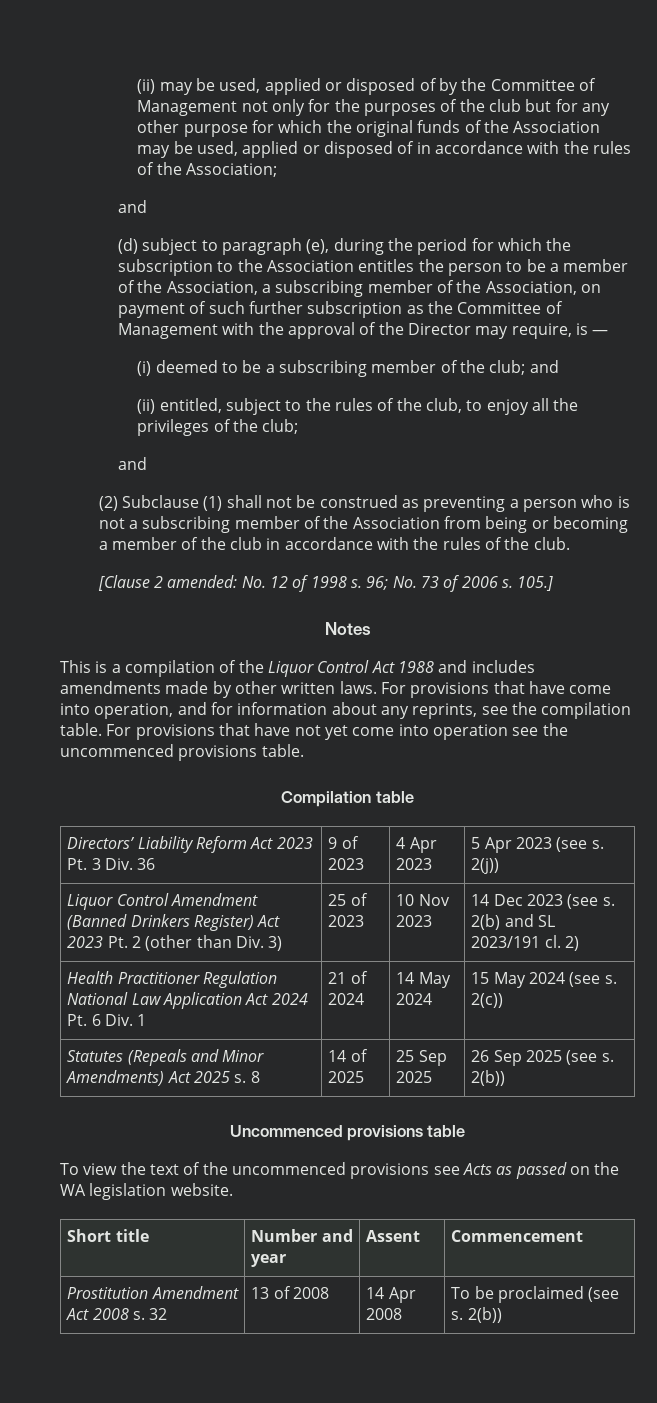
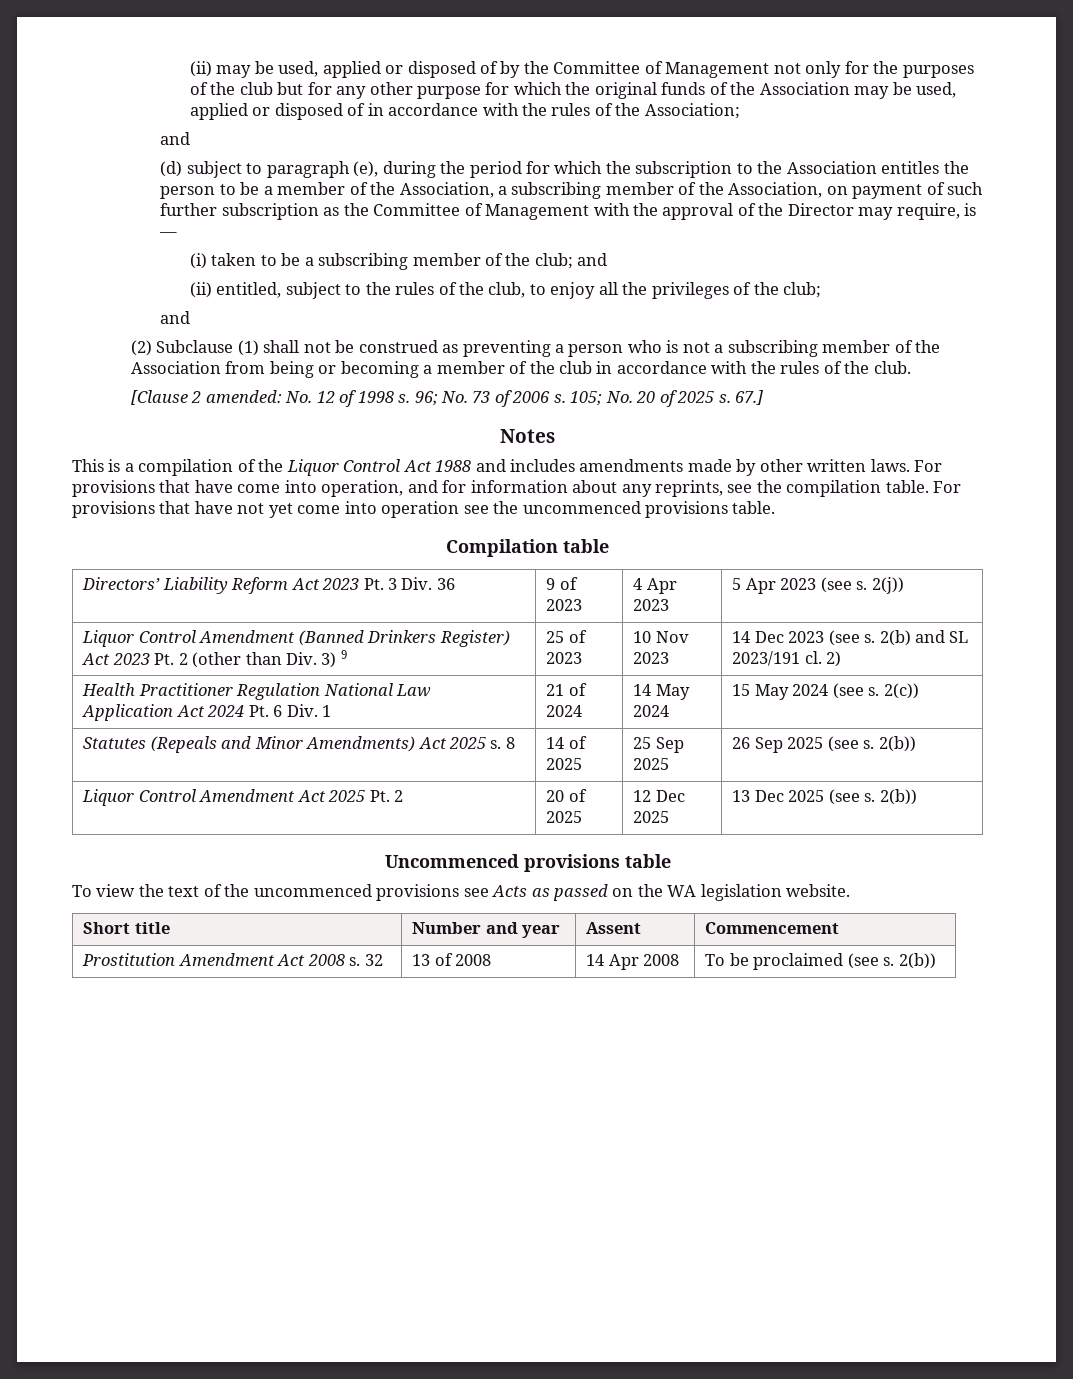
[155,360,218,373] deemed -> [211,253,257,266] taken
[517,576,554,591] 105.] -> [570,390,763,407] 105; No. 20 of 2025 s. 67.]
(283, 943) none -> [340,650,347,659] 9
(506, 1078) none -> [82,789,404,806] [546,789,587,802] [546,811,583,823] [633,790,685,802] [633,811,670,823] [732,789,917,805] // Liquor Control Amendment Act 2025 Pt. 2 | 20 of 2025 | 12 Dec 2025 | 13 Dec 2025 (see s. 2(b))

